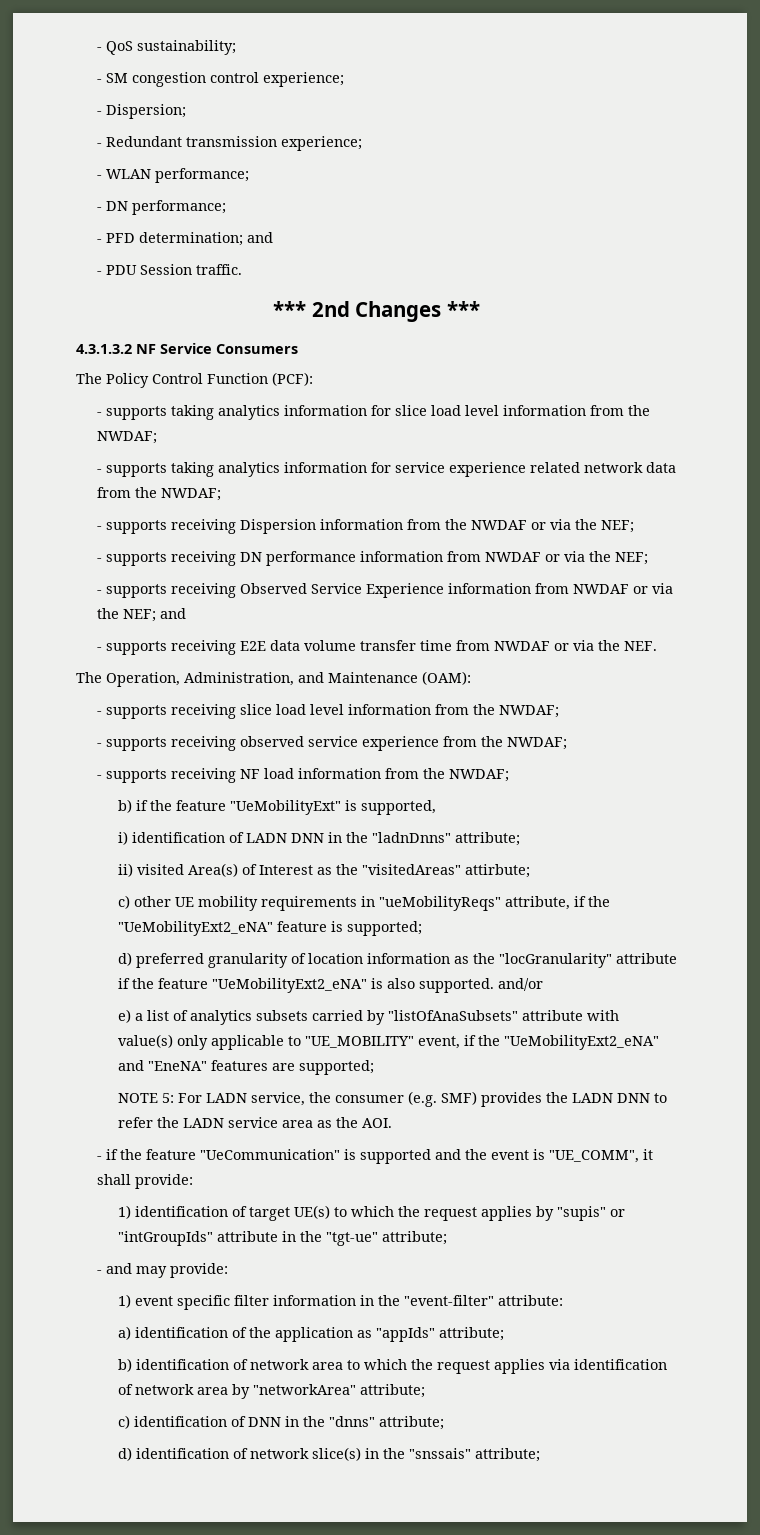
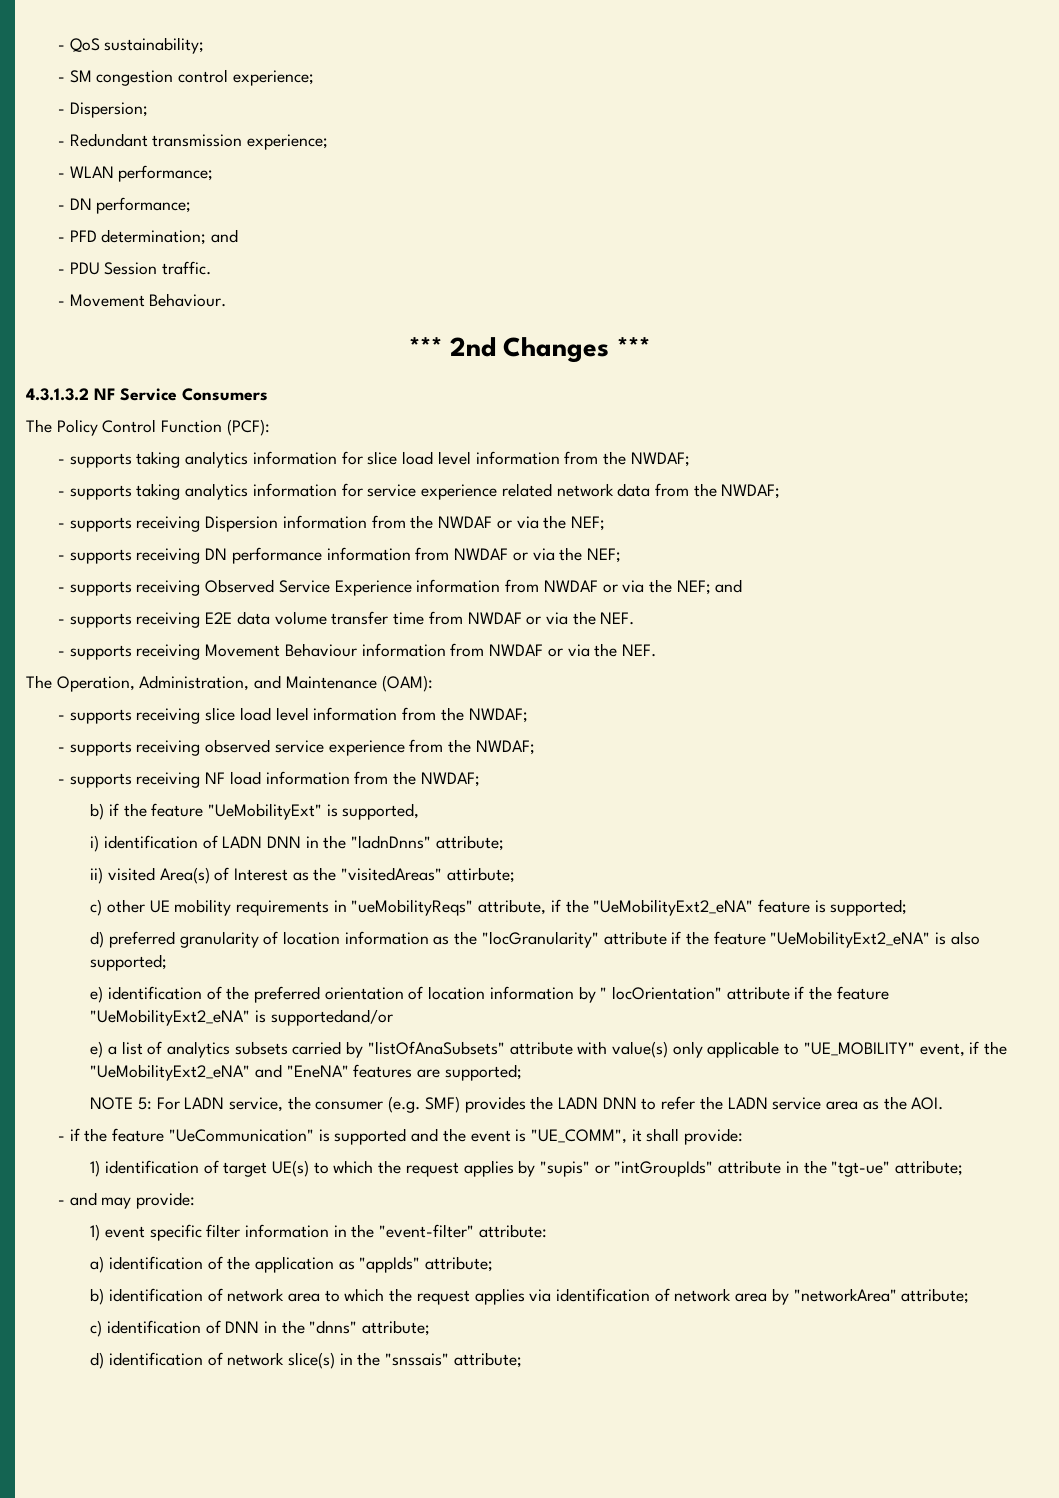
(242, 269) none -> [58,293,227,307] // - Movement Behaviour.
(657, 646) none -> [58,643,656,660] // - supports receiving Movement Behaviour information from NWDAF or via the NEF.
[418,978,543,993] supported. and/or -> [90,954,168,971] [90,986,889,1003] [90,1009,393,1026] supported; // e) identification of the preferred orientation of location information by " locOrientation" attribute if the feature "UeMobilityExt2_eNA" is supportedand/or

